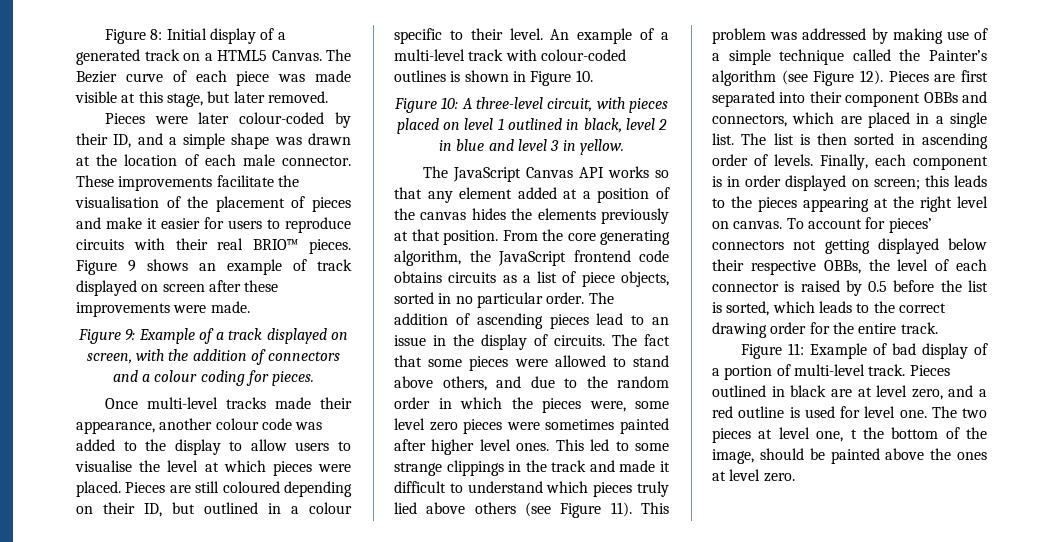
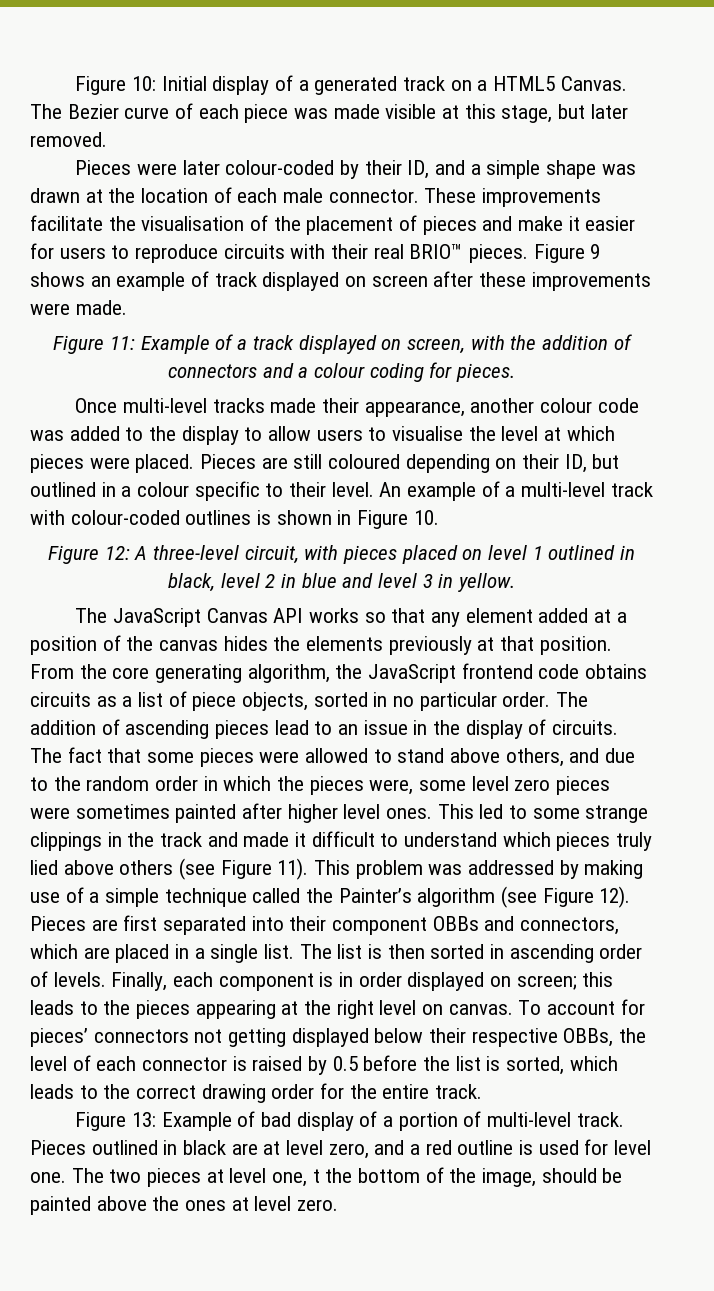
[104,29,163,44] Figure 8: -> [75,76,156,95] Figure 10:
[125,329,136,341] 9: -> [110,336,136,350] 11:
[441,97,459,109] 10: -> [104,546,130,560] 12:
[787,343,804,355] 11: -> [131,1112,156,1127] 13:

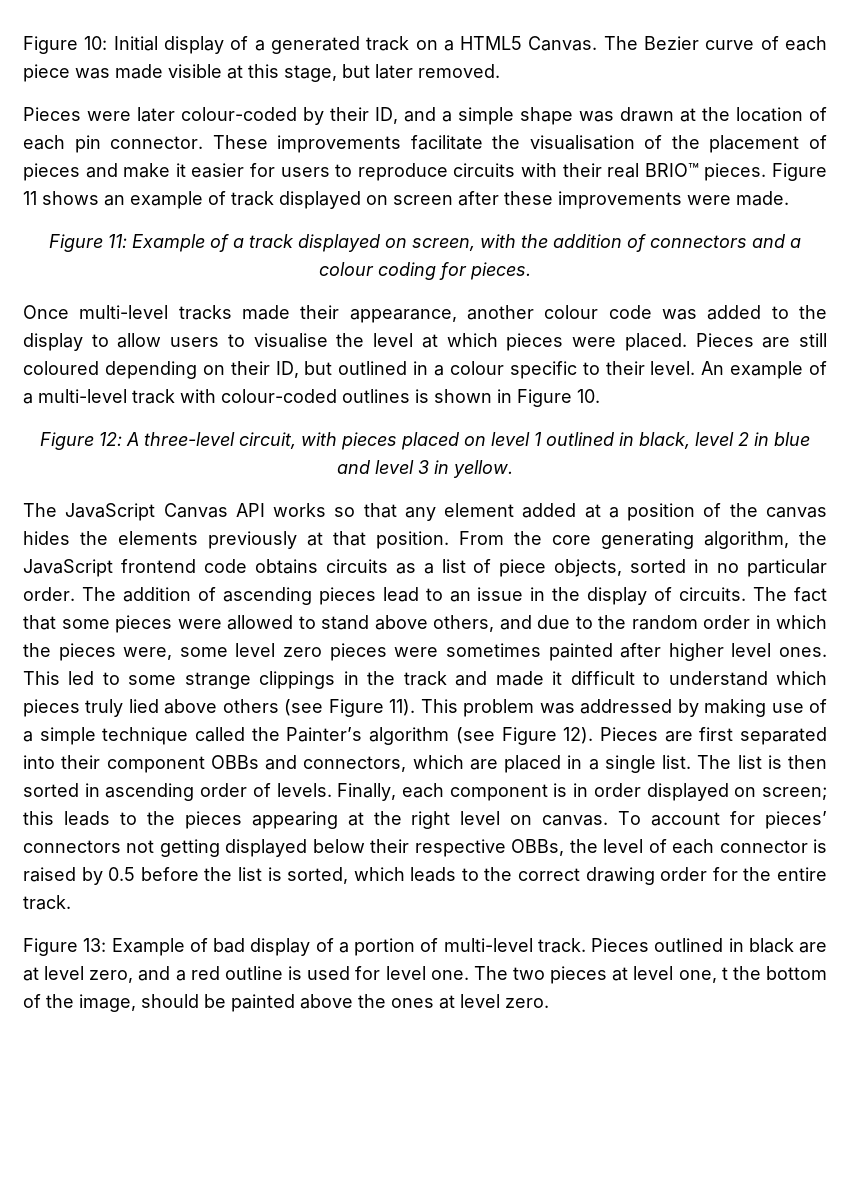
[283,188,324,203] male -> [74,135,101,153] pin
[590,244,601,259] 9 -> [23,191,37,205] 11

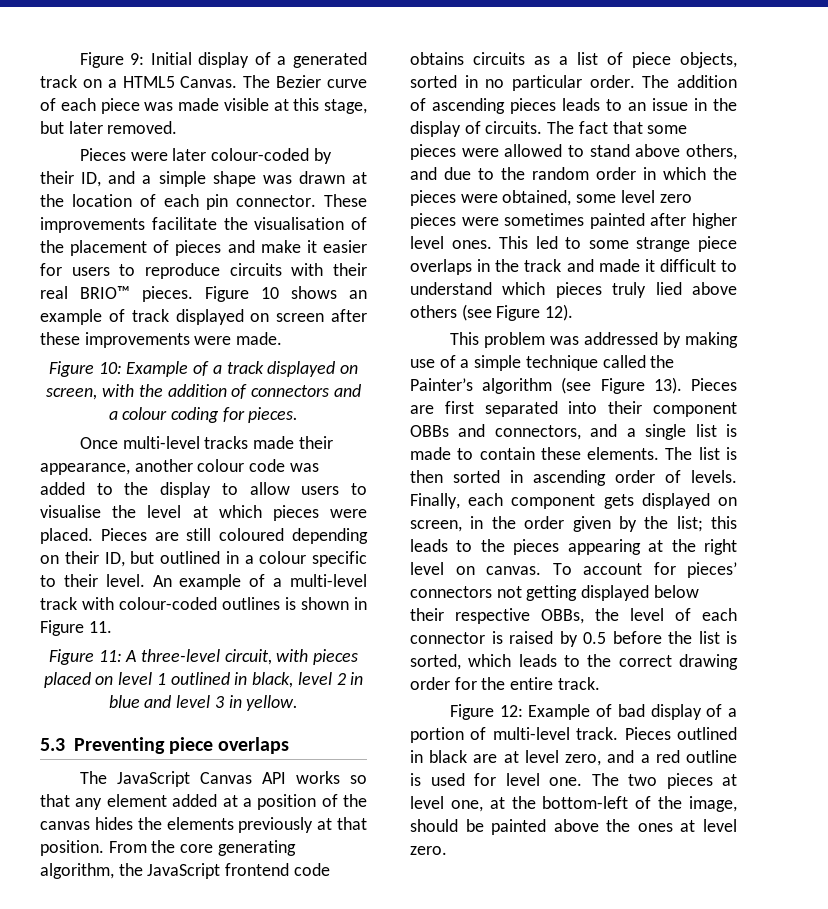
[23,36,108,54] Figure 10: -> [79,52,145,68] Figure 9:
[23,191,37,205] 11 -> [261,287,279,299] 10
[108,234,127,248] 11: -> [98,362,122,374] 10:
[577,389,600,403] [40,432,122,450] 10. // Figure 12: -> [88,621,112,633] [48,649,122,665] 11. // Figure 11:
(513, 469) none -> [40,737,290,754] // 5.3 Preventing piece overlaps
[382,587,419,602] lead -> [562,98,600,111] leads
[123,647,173,660] were, -> [460,190,572,206] were obtained,
[259,671,336,689] clippings -> [698,236,737,252] [410,259,472,275] piece overlaps
[389,699,416,716] 11). -> [545,304,574,321] 12). //
[563,727,594,744] 12). -> [653,377,682,394] 13).
[412,755,691,773] which are placed in a single list. -> [590,424,737,440] [410,447,660,460] and a single list is made to contain these elements.
[553,783,827,801] is in order displayed on screen; -> [603,493,737,509] [410,516,703,532] gets displayed on screen, in the order given by the list;
[83,938,107,952] 13: -> [499,705,523,717] 12:
[721,966,827,980] t the bottom -> [489,796,629,809] at the bottom-left

